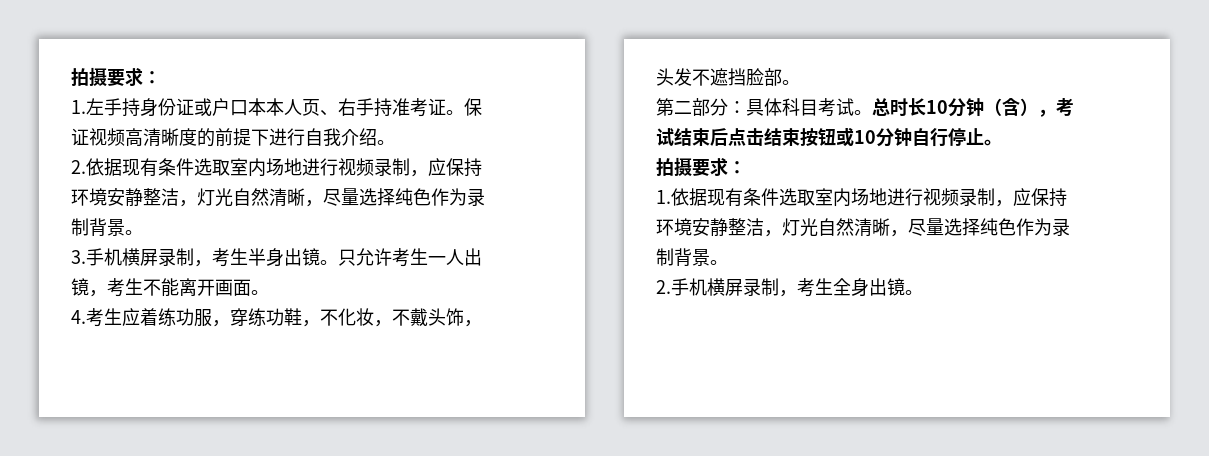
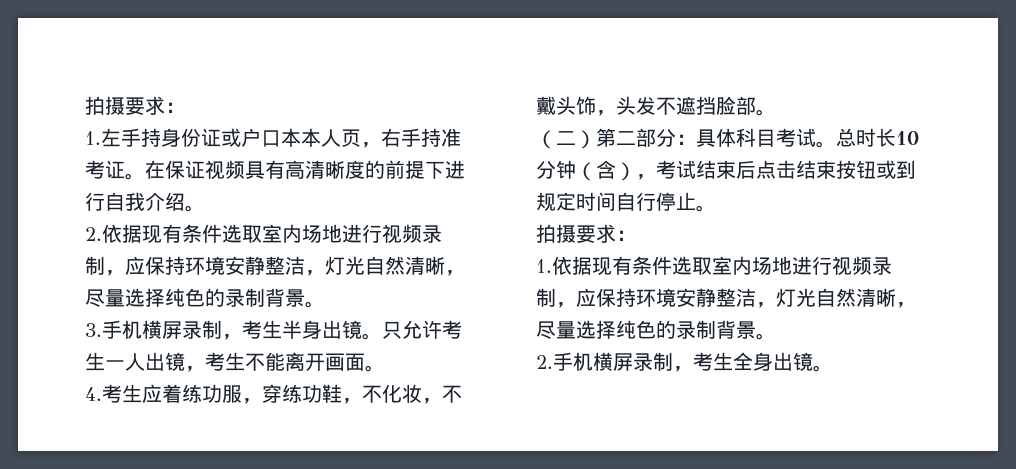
[320,110,338,116] 、 -> [361,142,381,148] ，
(464, 112) none -> [145,160,165,179] 在
(125, 137) none -> [245,160,285,179] 具有
[431,188,467,206] 作为 -> [205,288,225,307] 的
(800, 82) none -> [536,130,596,149] （二）
[854,128,912,147] 10分钟 -> [896,160,916,179] [536,192,616,211] 到规定时间
[1016,218,1052,236] 作为 -> [656,320,676,339] 的

